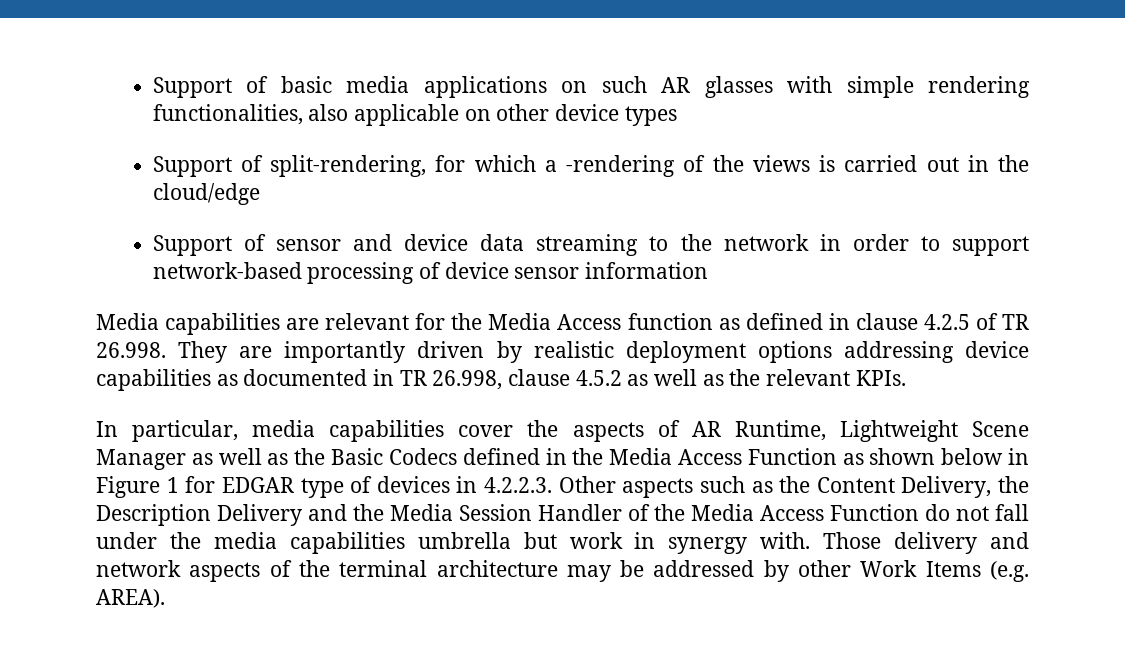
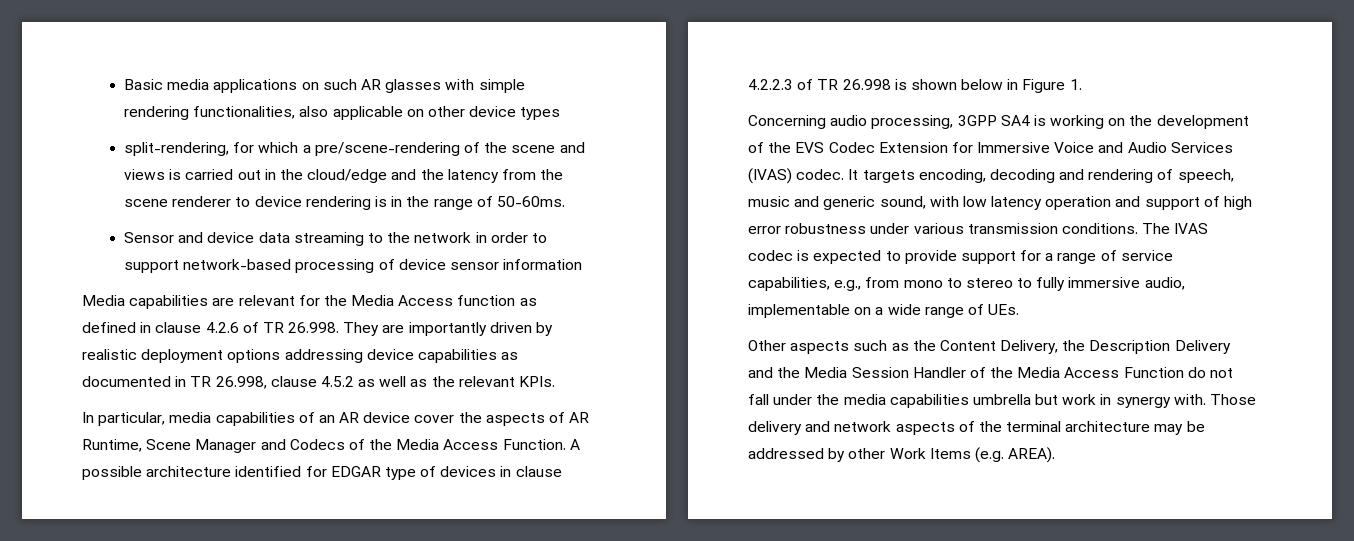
[152,76,332,98] Support of basic -> [124,79,164,90] Basic
[152,155,263,177] Support of -> (561, 113) none
[566,155,744,177] -rendering of the -> [314,142,585,156] pre/scene-rendering of the scene and
[152,234,341,256] // Support of sensor -> [391,169,564,183] [124,196,565,210] [124,232,175,243] and the latency from the scene renderer to device rendering is in the range of 50-60ms. // Sensor
[923,314,970,330] 4.2.5 -> [205,322,239,333] 4.2.6
(445, 431) none -> [298,412,411,423] of an AR device
[839,420,958,442] Lightweight -> (142, 445) none
[191,448,1029,465] [96,476,179,498] as well as the Basic Codecs defined in the Media Access Function as shown below in Figure 1 -> [260,439,580,450] [82,466,302,480] and Codecs of the Media Access Function. A possible architecture identified
[484,477,552,493] 4.2.2.3. -> [515,466,562,477] [748,79,1082,93] [748,115,1249,129] [748,142,1233,153] [748,168,1234,184] [748,196,1253,210] [748,223,1209,234] [748,250,1173,264] [748,277,1185,291] [748,304,1020,318] clause 4.2.2.3 of TR 26.998 is shown below in Figure 1. // Concerning audio processing, 3GPP SA4 is working on the development of the EVS Codec Extension for Immersive Voice and Audio Services (IVAS) codec. It targets encoding, decoding and rendering of speech, music and generic sound, with low latency operation and support of high error robustness under various transmission conditions. The IVAS codec is expected to provide support for a range of service capabilities, e.g., from mono to stereo to fully immersive audio, implementable on a wide range of UEs. //

